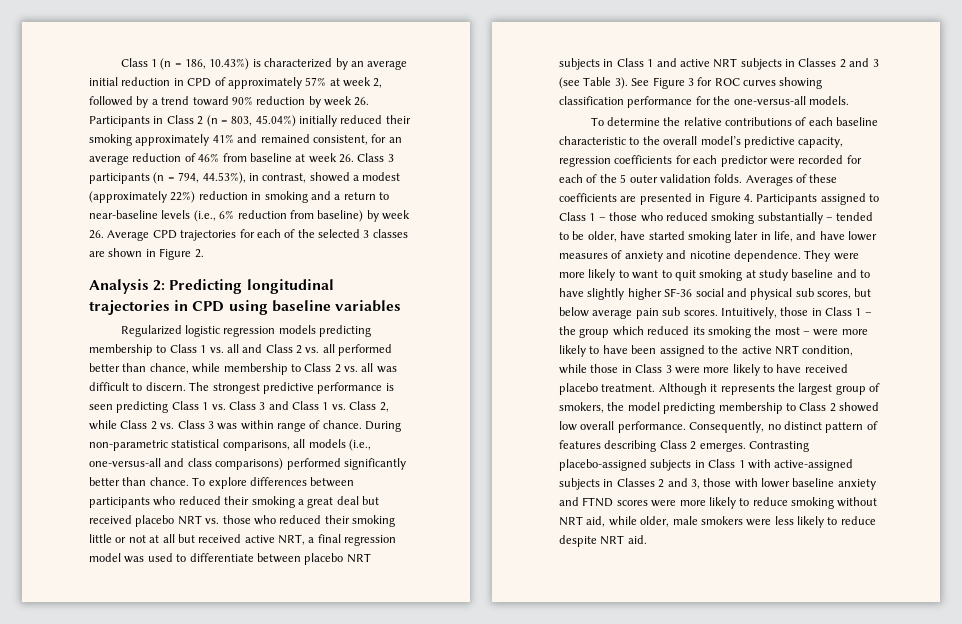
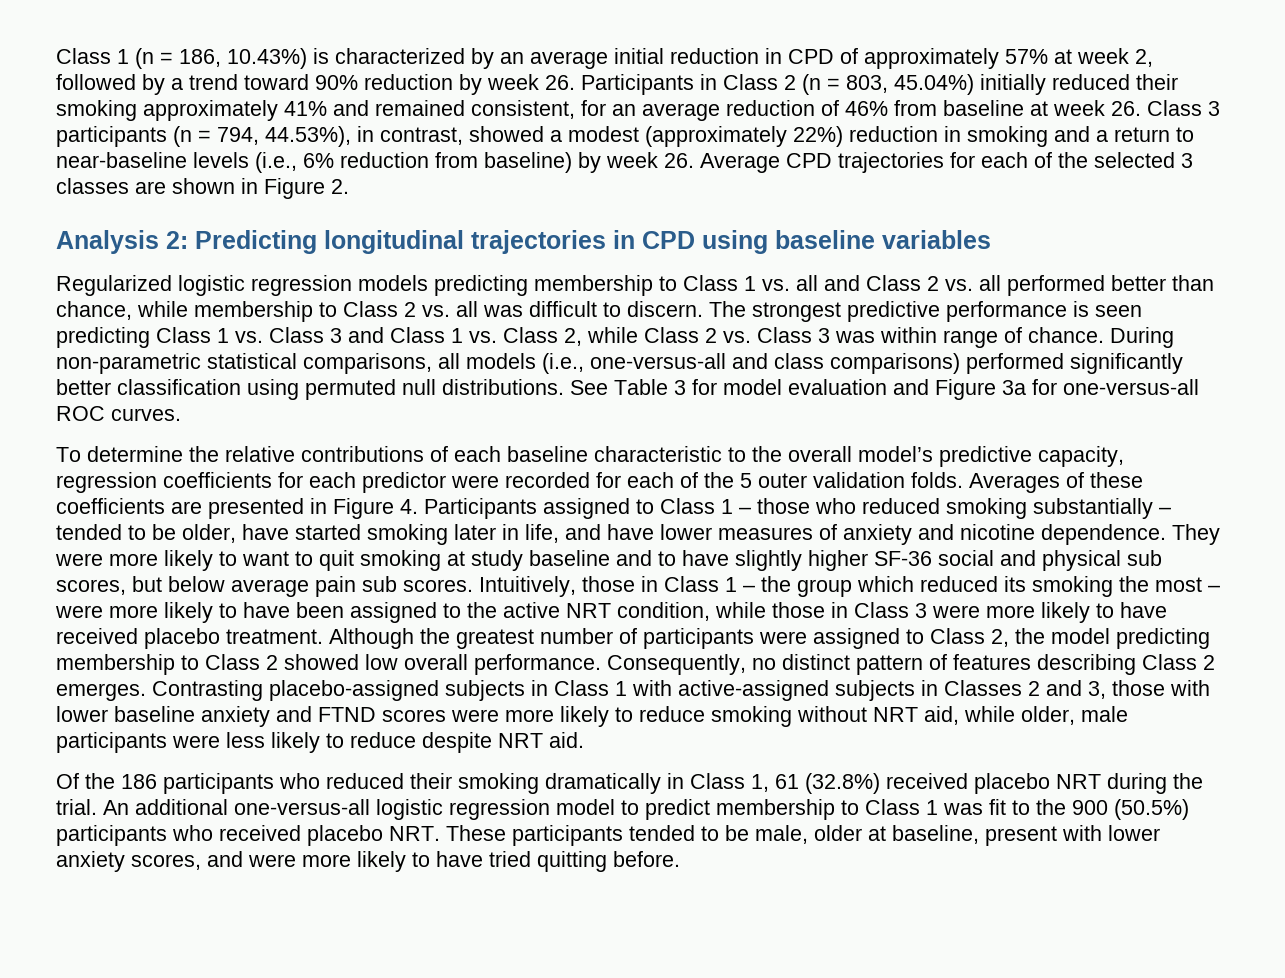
[122,477,355,489] [89,496,379,508] [89,515,395,527] [89,534,397,546] [89,553,371,565] [559,58,879,70] [559,77,823,89] [559,96,849,108] than chance. To explore differences between participants who reduced their smoking a great deal but received placebo NRT vs. those who reduced their smoking little or not at all but received active NRT, a final regression model was used to differentiate between placebo NRT subjects in Class 1 and active NRT subjects in Classes 2 and 3 (see Table 3). See Figure 3 for ROC curves showing classification performance for the one-versus-all models. -> [117,379,1199,400] [56,406,181,421] classification using permuted null distributions. See Table 3 for model evaluation and Figure 3a for one-versus-all ROC curves.
[710,383,880,395] [559,402,604,413] it represents the largest group of smokers, -> [420,628,1009,649] the greatest number of participants were assigned to Class 2,
[700,516,743,525] smokers -> [56,732,167,753] participants
(647, 539) none -> [56,773,1203,794] [56,799,1189,820] [56,825,1160,846] [56,851,680,872] // Of the 186 participants who reduced their smoking dramatically in Class 1, 61 (32.8%) received placebo NRT during the trial. An additional one-versus-all logistic regression model to predict membership to Class 1 was fit to the 900 (50.5%) participants who received placebo NRT. These participants tended to be male, older at baseline, present with lower anxiety scores, and were more likely to have tried quitting before.

